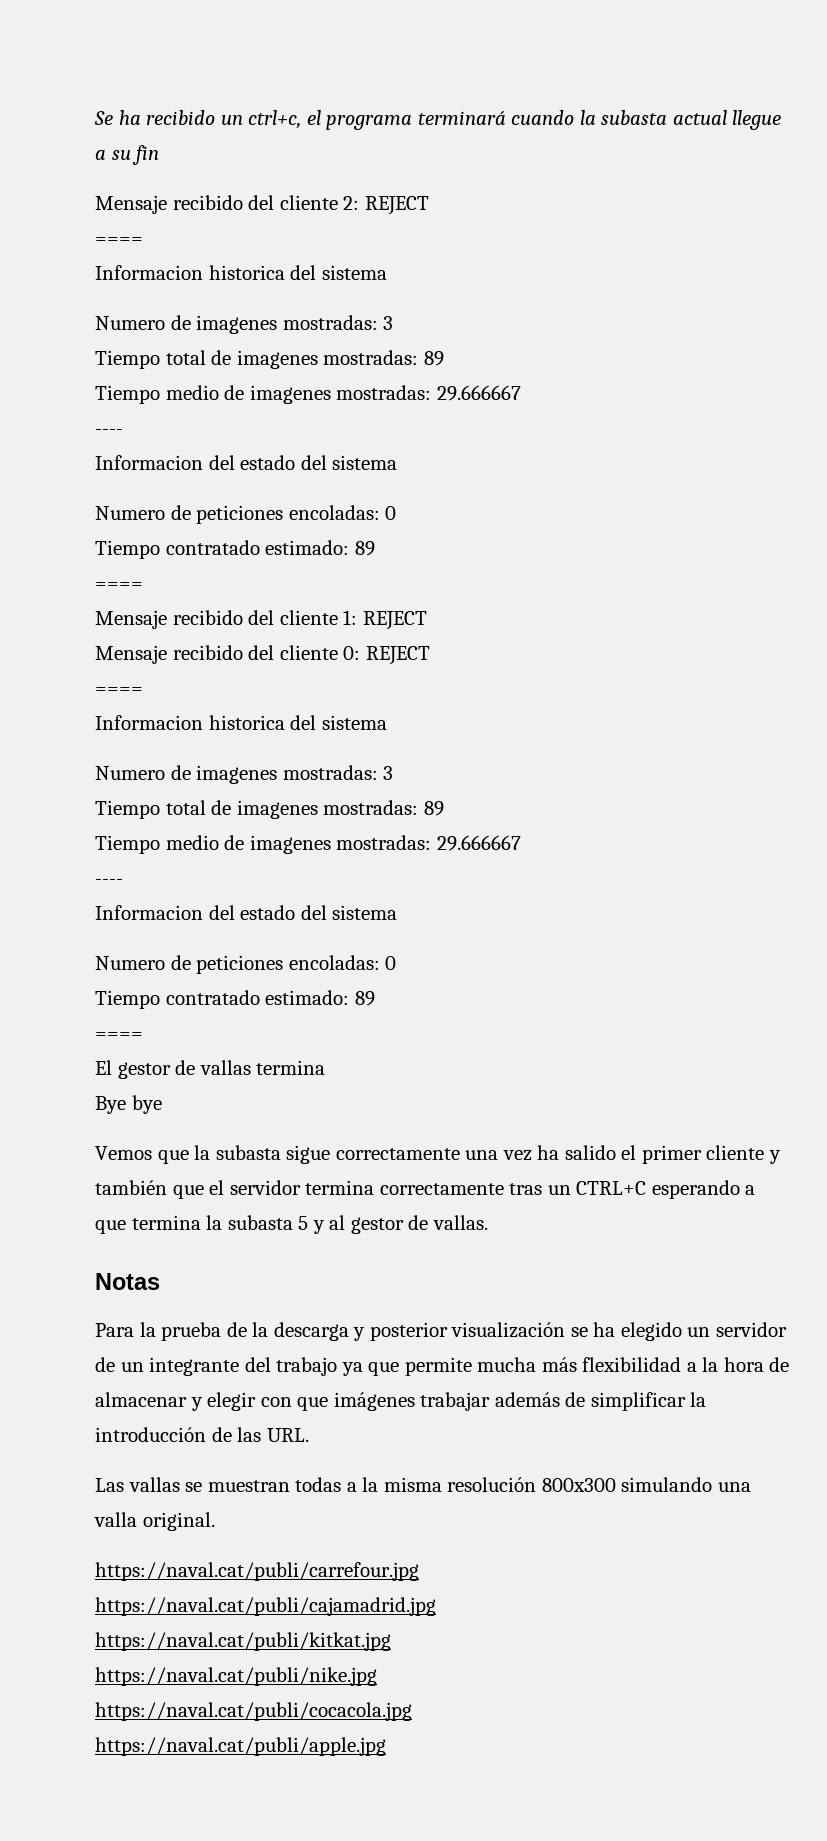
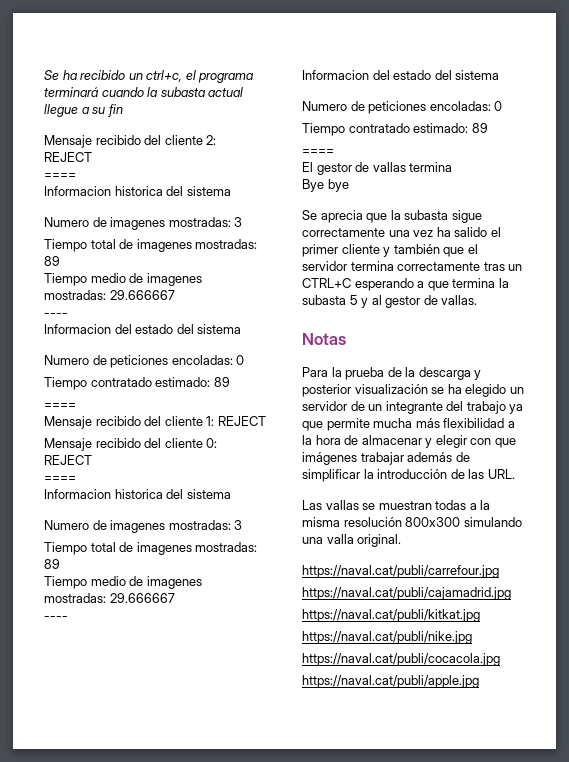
[95,1146,152,1160] Vemos -> [302,210,363,223] Se aprecia

